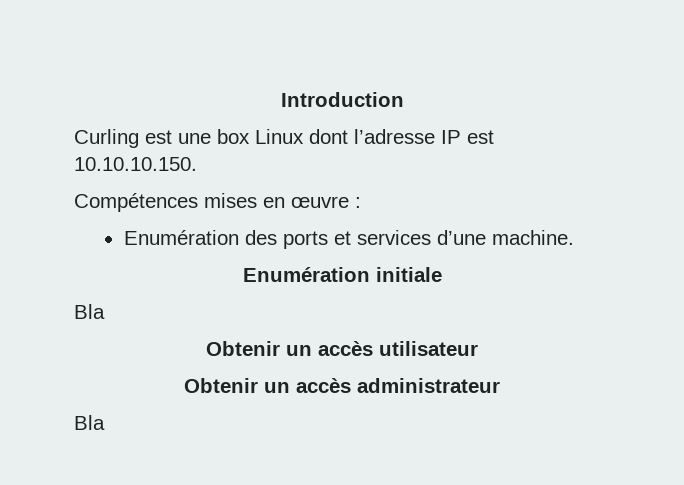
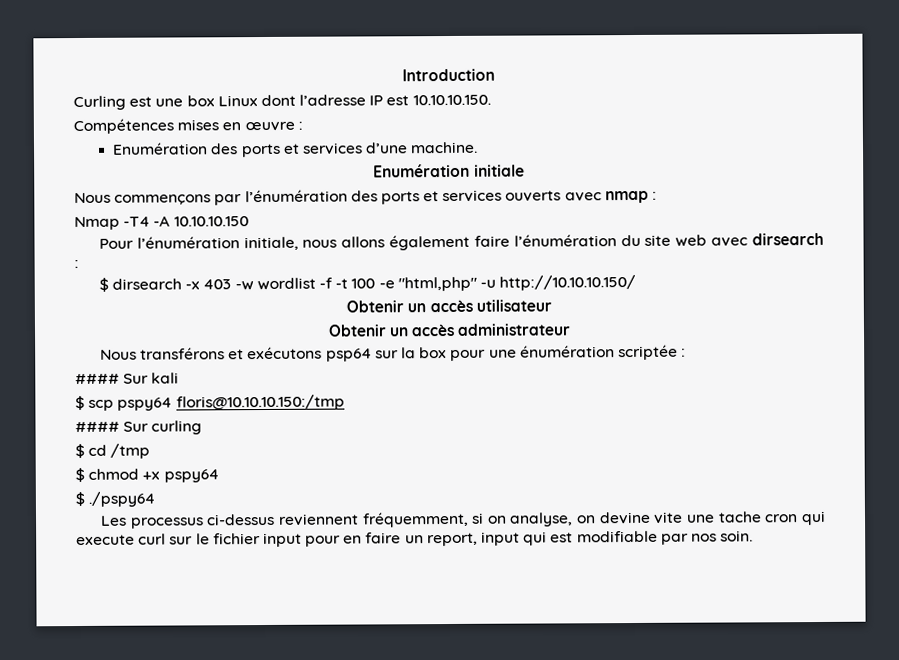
[74,304,105,319] Bla -> [74,189,658,206] [74,215,249,231] [98,232,824,251] [74,260,79,269] [98,274,637,292] Nous commençons par l’énumération des ports et services ouverts avec nmap : // Nmap -T4 -A 10.10.10.150 // Pour l’énumération initiale, nous allons également faire l’énumération du site web avec dirsearch : // $ dirsearch -x 403 -w wordlist -f -t 100 -e "html,php" -u http://10.10.10.150/
[74,415,105,430] Bla -> [99,344,687,362] [75,372,180,385] [75,394,345,411] [75,420,203,435] [75,443,151,459] [75,467,219,483] [75,491,156,507] [100,510,826,529] [76,530,754,548] Nous transférons et exécutons psp64 sur la box pour une énumération scriptée : // #### Sur kali // $ scp pspy64 floris@10.10.10.150:/tmp // #### Sur curling // $ cd /tmp // $ chmod +x pspy64 // $ ./pspy64 // Les processus ci-dessus reviennent fréquemment, si on analyse, on devine vite une tache cron qui execute curl sur le fichier input pour en faire un report, input qui est modifiable par nos soin.

